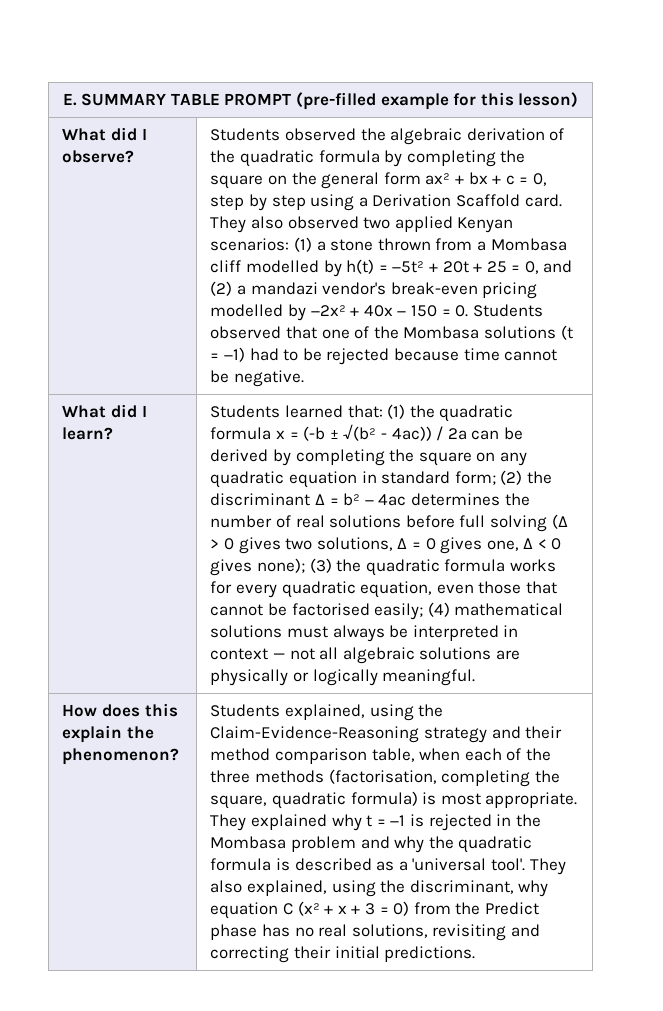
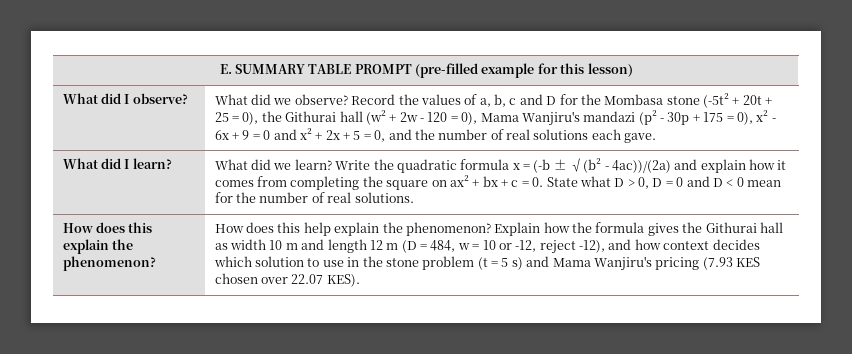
[210,128,565,145] [210,150,526,167] [210,172,547,189] [210,194,562,211] [210,216,514,233] [210,237,567,252] [210,259,425,277] Students observed the algebraic derivation of the quadratic formula by completing the square on the general form ax² + bx + c = 0, step by step using a Derivation Scaffold card. They also observed two applied Kenyan scenarios: (1) a stone thrown from a Mombasa cliff modelled by h(t) = −5t² -> [214,93,730,108] What did we observe? Record the values of a, b, c and D for the Mombasa stone (-5t²
[524,260,573,274] [210,281,538,299] [210,304,543,321] [210,325,573,340] [210,347,558,365] [210,370,304,387] 0, and (2) a mandazi vendor's break-even pricing modelled by −2x² + 40x − 150 = 0. Students observed that one of the Mombasa solutions (t = −1) had to be rejected because time cannot be negative. -> [242,110,776,126] [214,128,657,143] 0), the Githurai hall (w² + 2w - 120 = 0), Mama Wanjiru's mandazi (p² - 30p + 175 = 0), x² - 6x + 9 = 0 and x² + 2x + 5 = 0, and the number of real solutions each gave.
[210,404,406,419] Students learned that: (1) -> [214,159,371,170] What did we learn? Write
[391,426,523,441] [210,449,527,466] [210,470,552,488] [210,493,530,506] [210,514,568,532] [210,537,562,554] [210,558,556,576] [210,581,557,598] [210,602,564,620] [210,625,519,642] [210,647,520,664] [210,669,476,686] 4ac)) / 2a can be derived by completing the square on any quadratic equation in standard form; (2) the discriminant Δ = b² − 4ac determines the number of real solutions before full solving (Δ > 0 gives two solutions, Δ = 0 gives one, Δ < 0 gives none); (3) the quadratic formula works for every quadratic equation, even those that cannot be factorised easily; (4) mathematical solutions must always be interpreted in context — not all algebraic solutions are physically or logically meaningful. -> [611,159,787,173] [214,175,782,190] [214,192,414,203] 4ac))/(2a) and explain how it comes from completing the square on ax² + bx + c = 0. State what D > 0, D = 0 and D < 0 mean for the number of real solutions.
[210,704,444,721] [210,726,563,743] [210,748,551,764] [210,769,560,787] [210,791,578,809] [210,814,541,831] [210,836,533,853] [210,858,566,875] [210,880,549,897] [210,901,539,919] [210,924,540,941] [210,946,476,963] Students explained, using the Claim-Evidence-Reasoning strategy and their method comparison table, when each of the three methods (factorisation, completing the square, quadratic formula) is most appropriate. They explained why t = −1 is rejected in the Mombasa problem and why the quadratic formula is described as a 'universal tool'. They also explained, using the discriminant, why equation C (x² + x + 3 = 0) from the Predict phase has no real solutions, revisiting and correcting their initial predictions. -> [214,222,783,236] [214,239,760,254] [213,256,761,271] [214,273,360,287] How does this help explain the phenomenon? Explain how the formula gives the Githurai hall as width 10 m and length 12 m (D = 484, w = 10 or -12, reject -12), and how context decides which solution to use in the stone problem (t = 5 s) and Mama Wanjiru's pricing (7.93 KES chosen over 22.07 KES).

